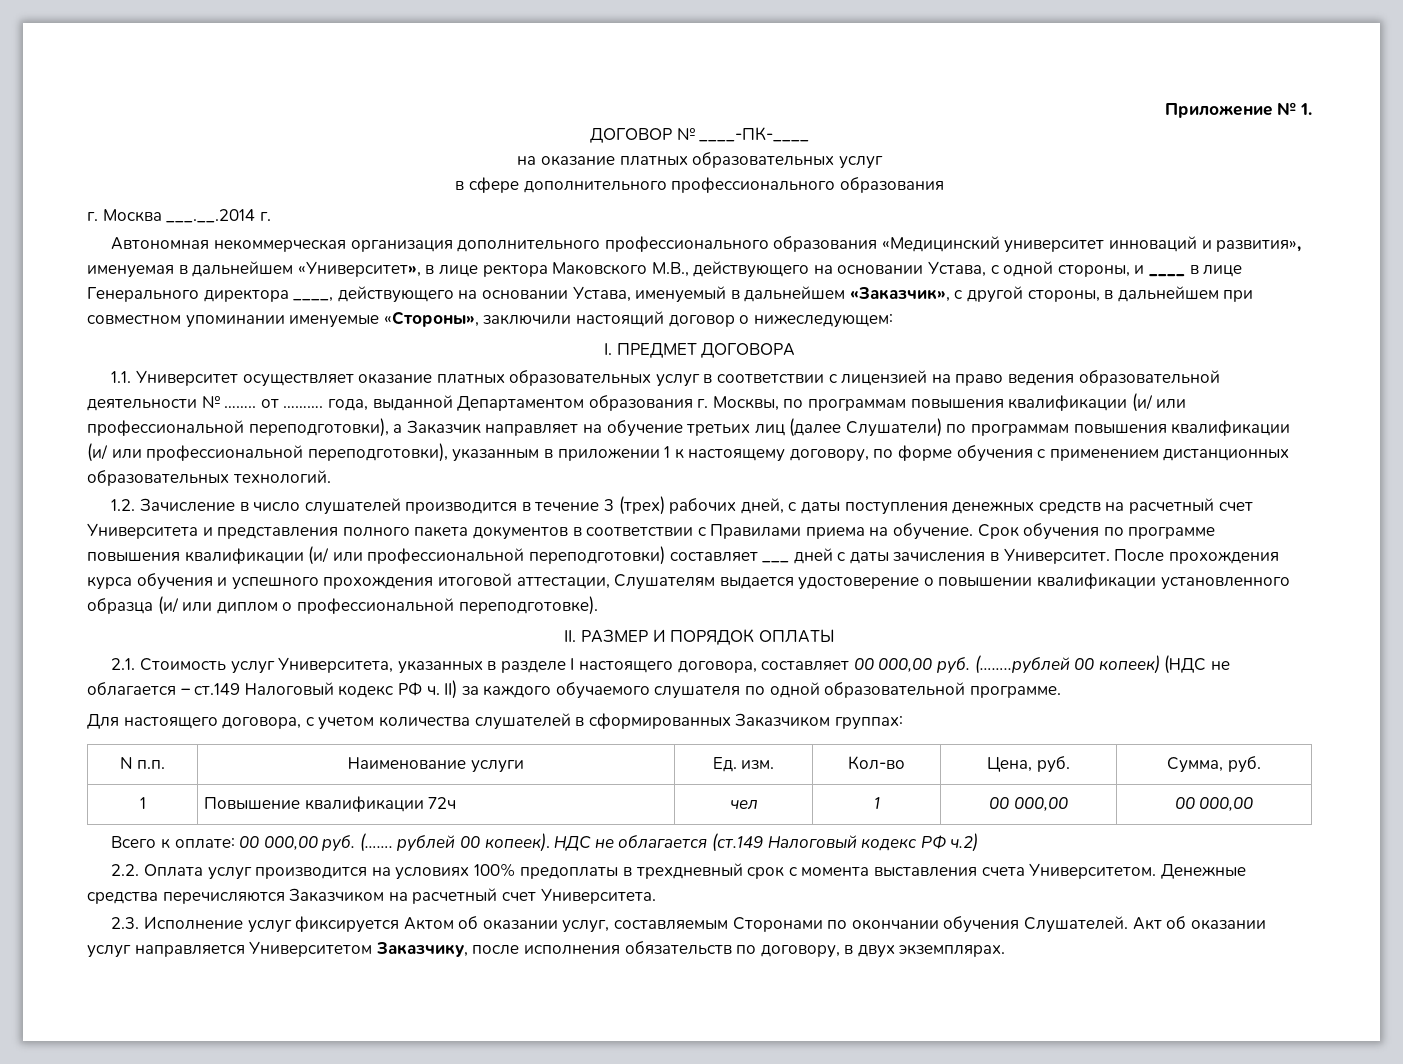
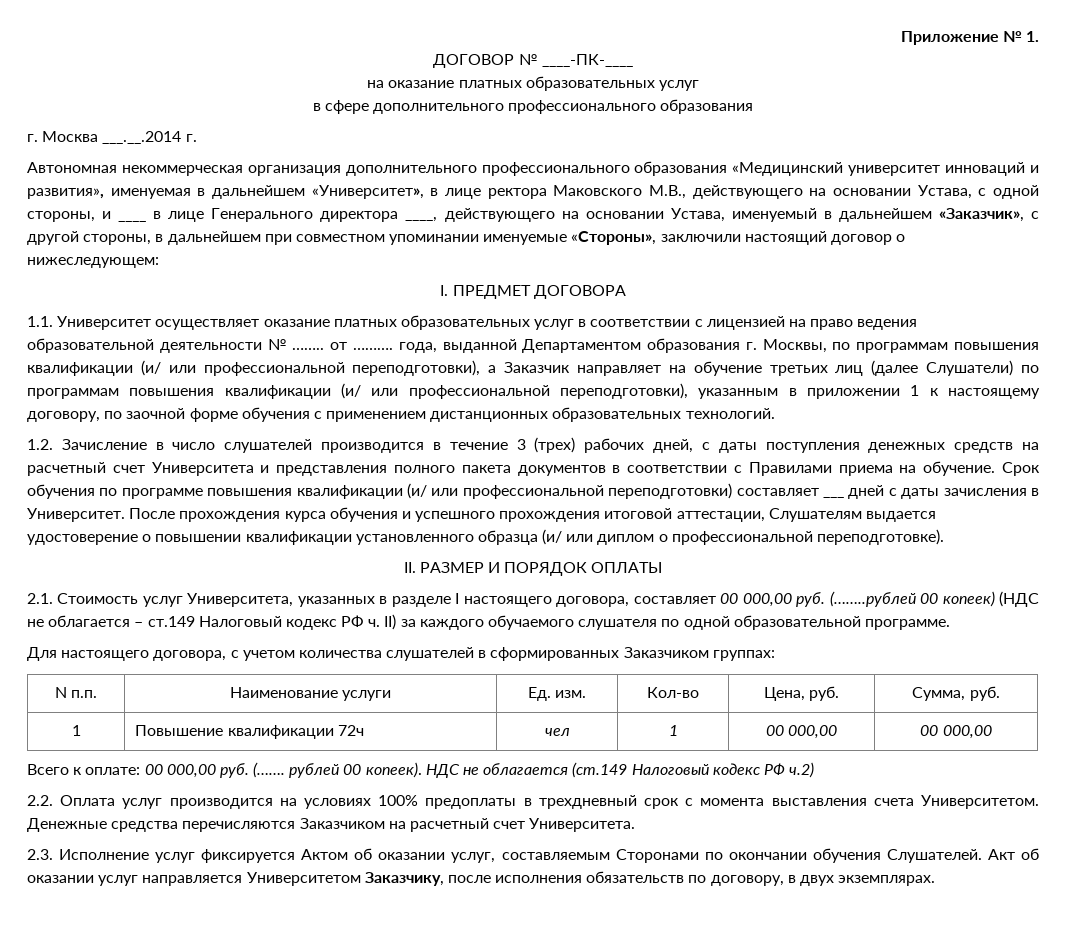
(894, 453) none -> [126,408,186,419] заочной

